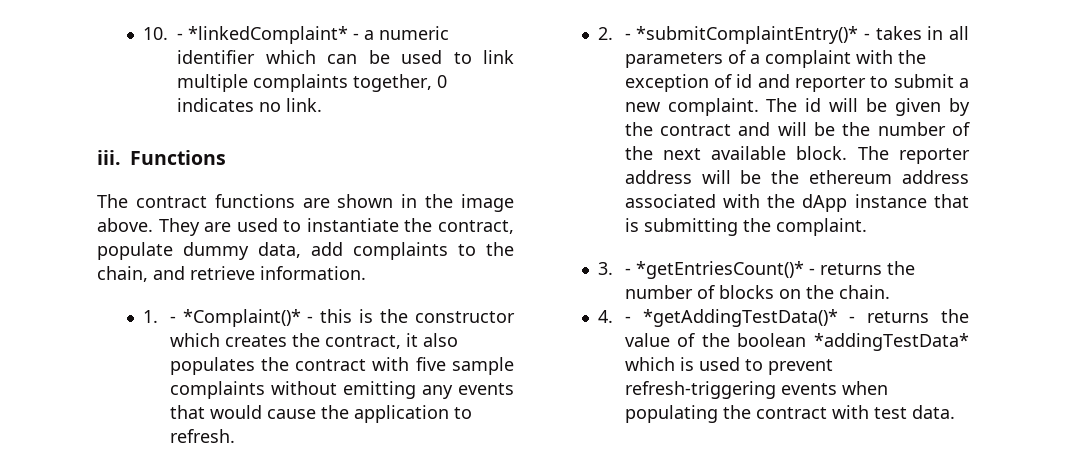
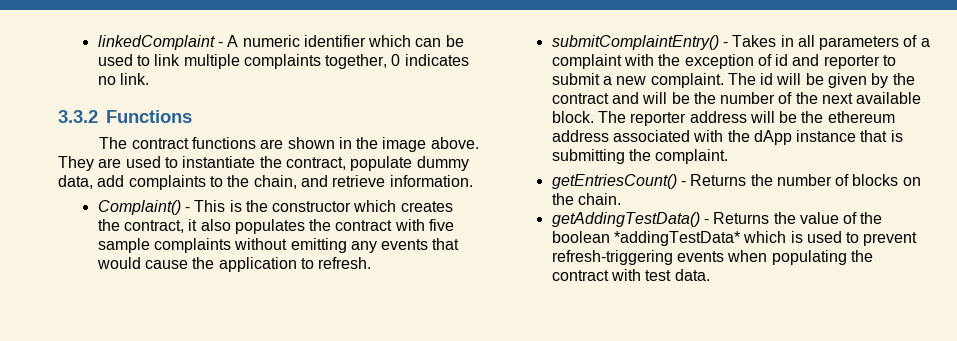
[143,26,375,44] 10. - *linkedComplaint* - a -> [97,35,239,50] linkedComplaint - A
[97,150,121,165] iii. -> [58,110,98,123] 3.3.2
[143,309,353,327] 1. - *Complaint()* - this -> [97,200,226,215] Complaint() - This
[598,26,922,44] 2. - *submitComplaintEntry()* - takes -> [551,35,777,50] submitComplaintEntry() - Takes
[598,261,882,279] 3. - *getEntriesCount()* - returns -> [551,174,747,189] getEntriesCount() - Returns
[598,309,930,327] 4. - *getAddingTestData()* - returns -> [551,212,770,227] getAddingTestData() - Returns

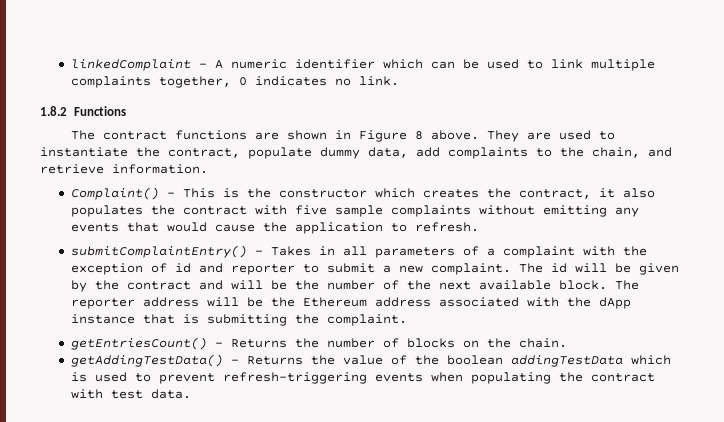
[58,110,98,123] 3.3.2 -> [40,106,67,116] 1.8.2
[356,137,427,152] the image -> [358,130,423,142] Figure 8
[827,111,895,123] ethereum -> [303,297,368,307] Ethereum
[613,231,740,246] *addingTestData* -> [511,355,624,367] addingTestData

